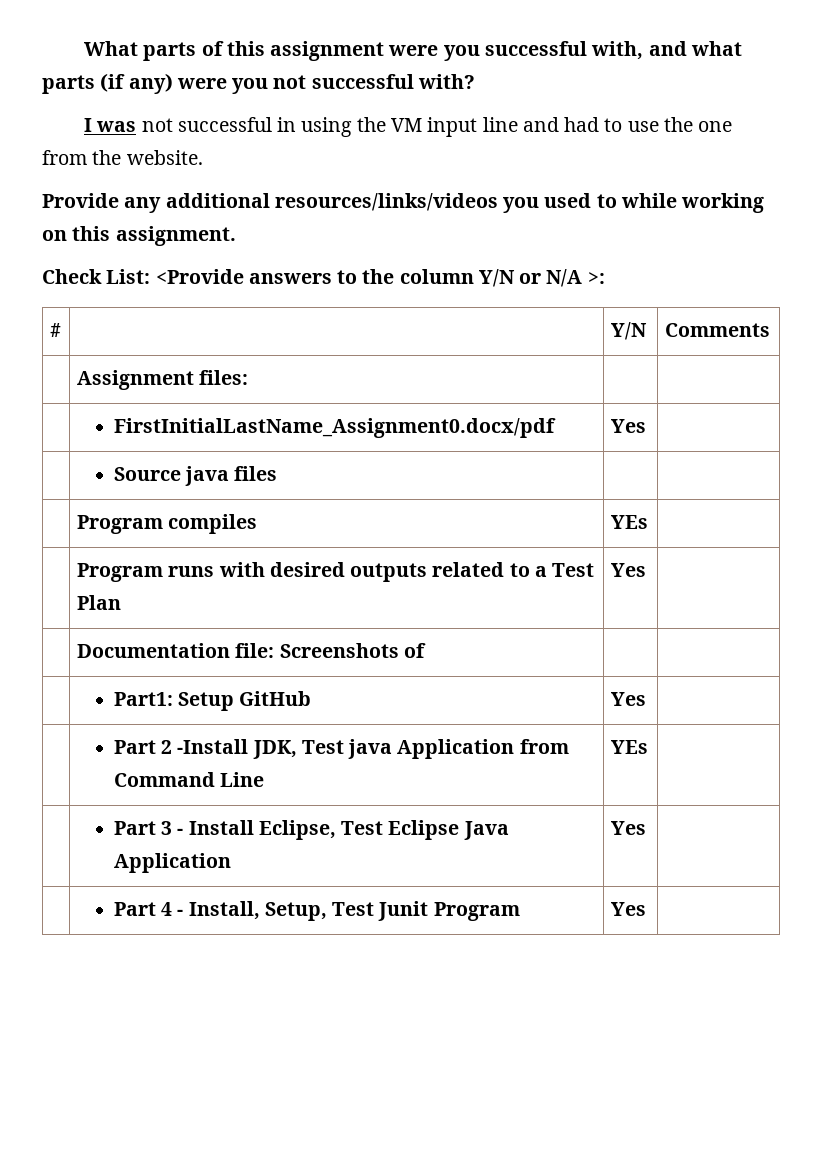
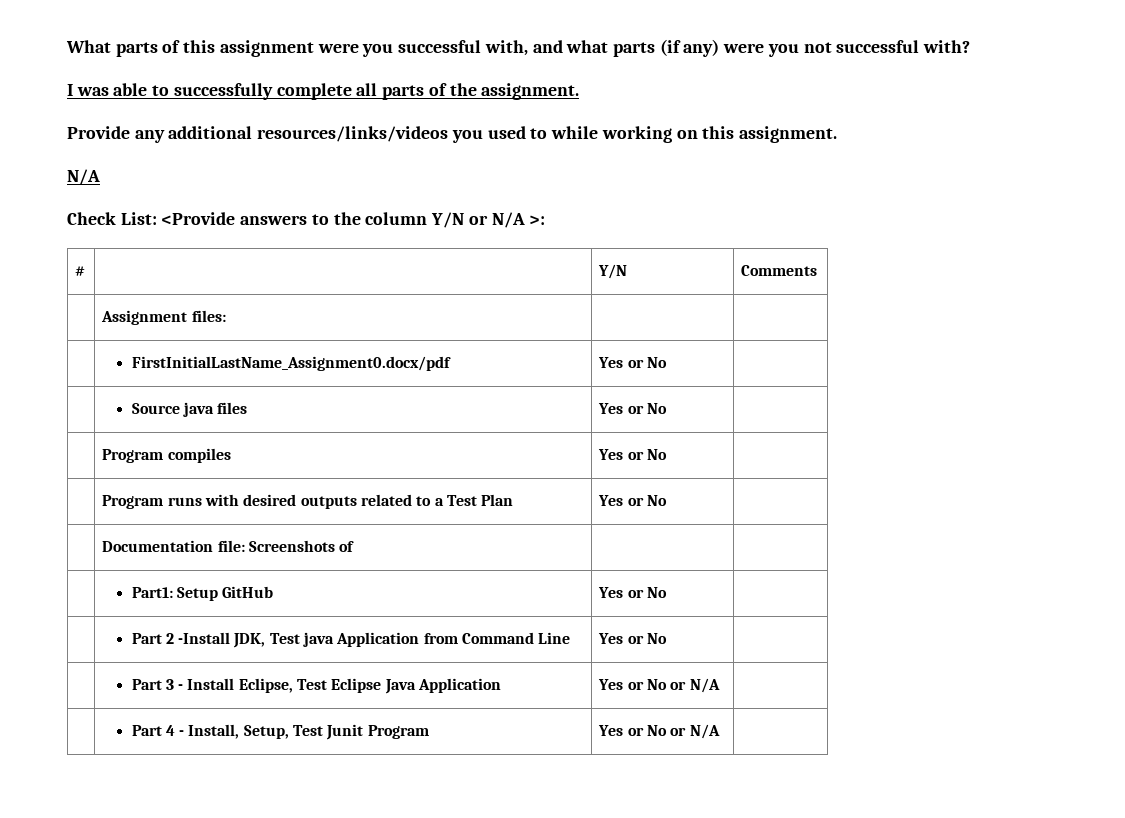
[141,117,733,137] [42,150,203,165] not successful in using the VM input line and had to use the one from the website. -> [113,83,580,100] able to successfully complete all parts of the assignment.
(236, 236) none -> [67,169,100,185] // N/A
(646, 426) none -> [627,357,667,368] or No
(278, 473) none -> [598,403,667,414] Yes or No
[610,515,648,529] YEs -> [598,449,667,460] Yes or No
(646, 570) none -> [627,495,667,506] or No
(646, 699) none -> [627,587,667,598] or No
[610,740,648,754] YEs -> [598,633,667,644] Yes or No
(646, 828) none -> [627,678,720,693] or No or N/A
(646, 909) none -> [627,724,720,739] or No or N/A

